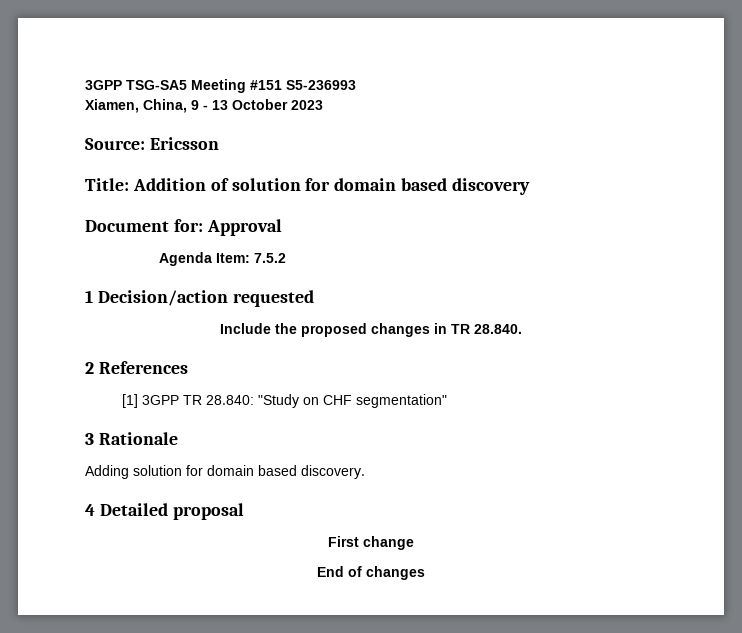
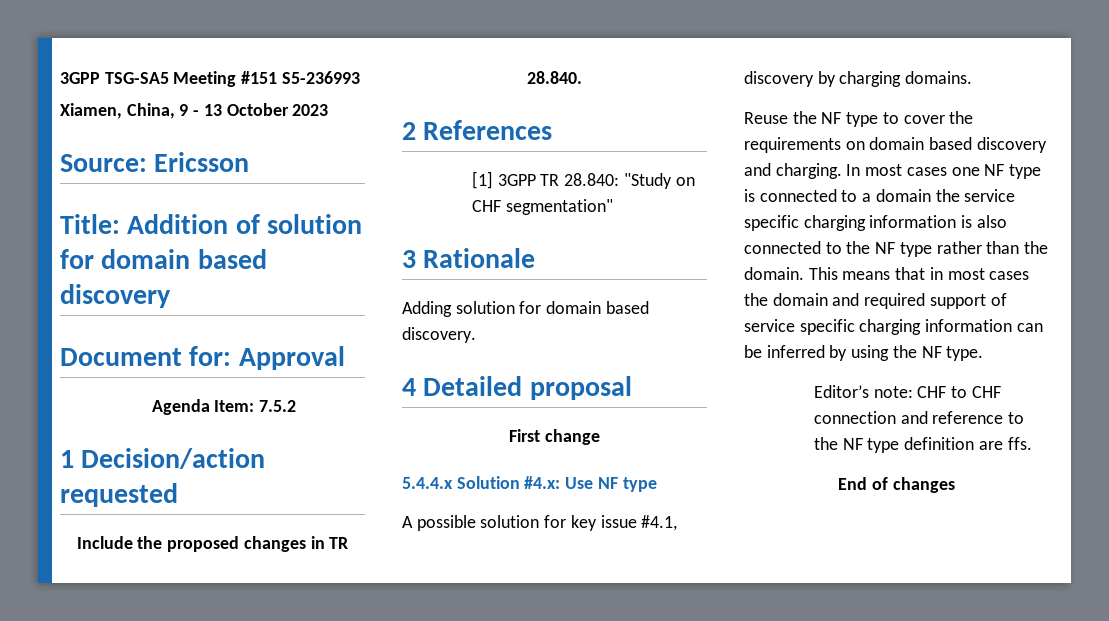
(414, 543) none -> [402,476,657,492] [402,515,678,531] [744,71,973,87] [744,111,974,127] [744,137,1047,153] [744,163,1042,179] [744,189,1016,202] [744,215,1007,231] [744,241,1049,257] [744,267,1030,280] [744,293,1007,309] [744,319,1043,335] [744,345,984,361] [813,385,1001,398] [813,411,1025,424] [813,437,1032,453] // 5.4.4.x Solution #4.x: Use NF type // A possible solution for key issue #4.1, discovery by charging domains. // Reuse the NF type to cover the requirements on domain based discovery and charging. In most cases one NF type is connected to a domain the service specific charging information is also connected to the NF type rather than the domain. This means that in most cases the domain and required support of service specific charging information can be inferred by using the NF type. // Editor’s note: CHF to CHF connection and reference to the NF type definition are ffs.

